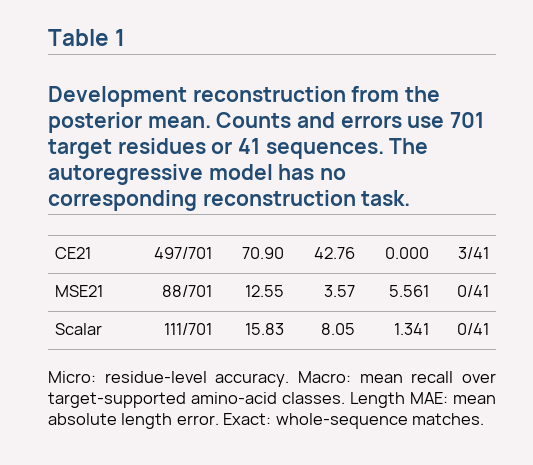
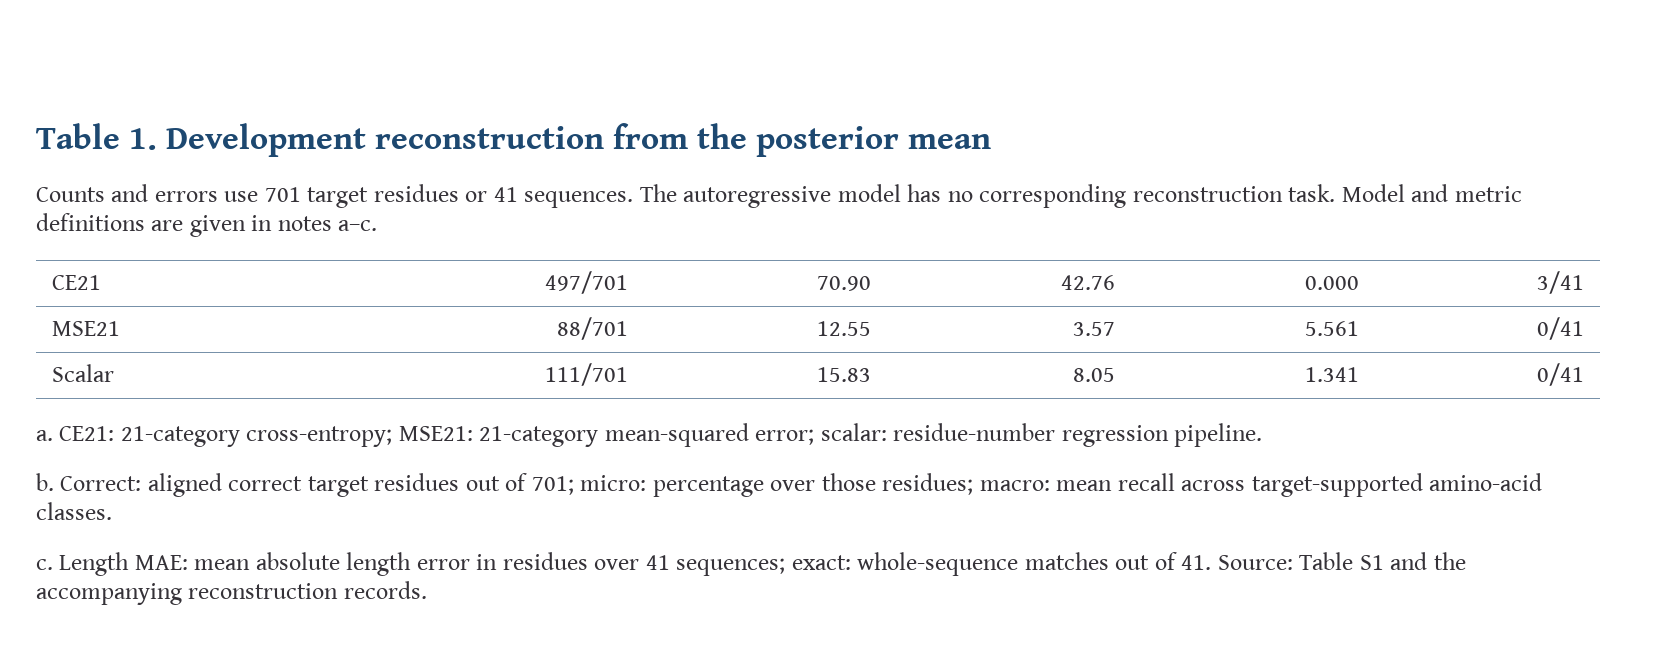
[48,29,126,46] Table 1 // -> [36,123,158,150] Table 1.
[147,116,211,128] mean. -> [908,134,992,149] mean //
(411, 198) none -> [1341,184,1522,202] [36,213,378,237] Model and metric definitions are given in notes a–c.
[48,371,351,387] Micro: residue-level accuracy. Macro: -> [36,423,1263,447] [36,473,1050,497] a. CE21: 21-category cross-entropy; MSE21: 21-category mean-squared error; scalar: residue-number regression pipeline. // b. Correct: aligned correct target residues out of 701; micro: percentage over those residues; macro:
[462,373,497,383] over -> [1181,480,1246,491] across
(345, 398) none -> [36,559,53,570] // c.
[176,413,485,429] error. Exact: whole-sequence matches. -> [416,552,1466,576] [36,581,427,605] error in residues over 41 sequences; exact: whole-sequence matches out of 41. Source: Table S1 and the accompanying reconstruction records.

